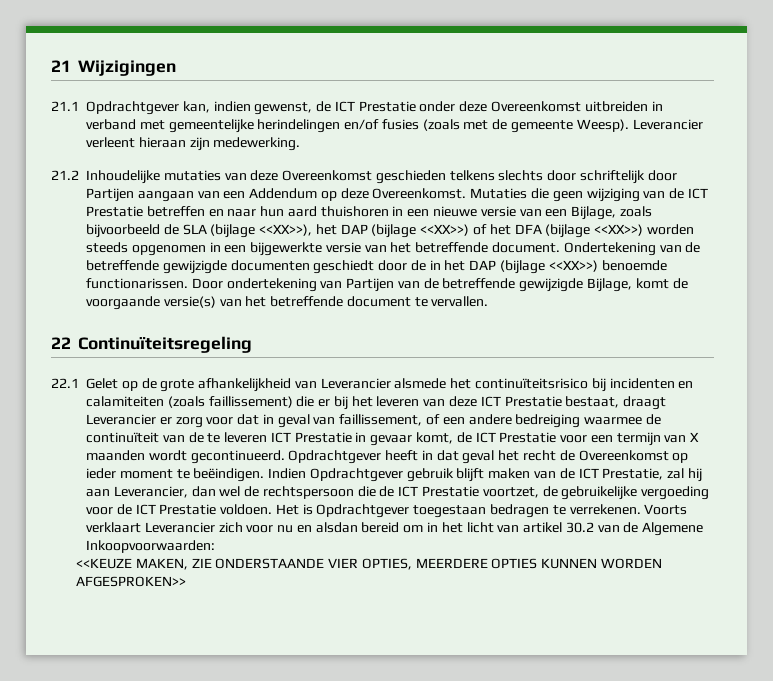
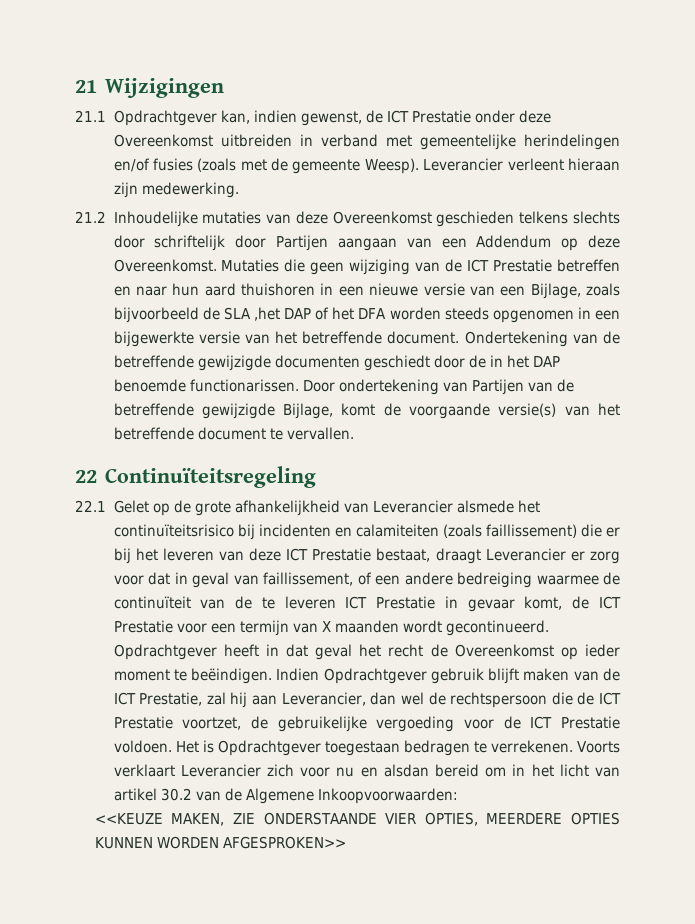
[210,224,470,238] (bijlage <<XX>>), het DAP (bijlage <<XX>>) -> [253,307,312,321] ,het DAP
[545,224,644,238] (bijlage <<XX>>) -> (387, 313) none
[500,260,598,274] (bijlage <<XX>>) -> (560, 361) none

